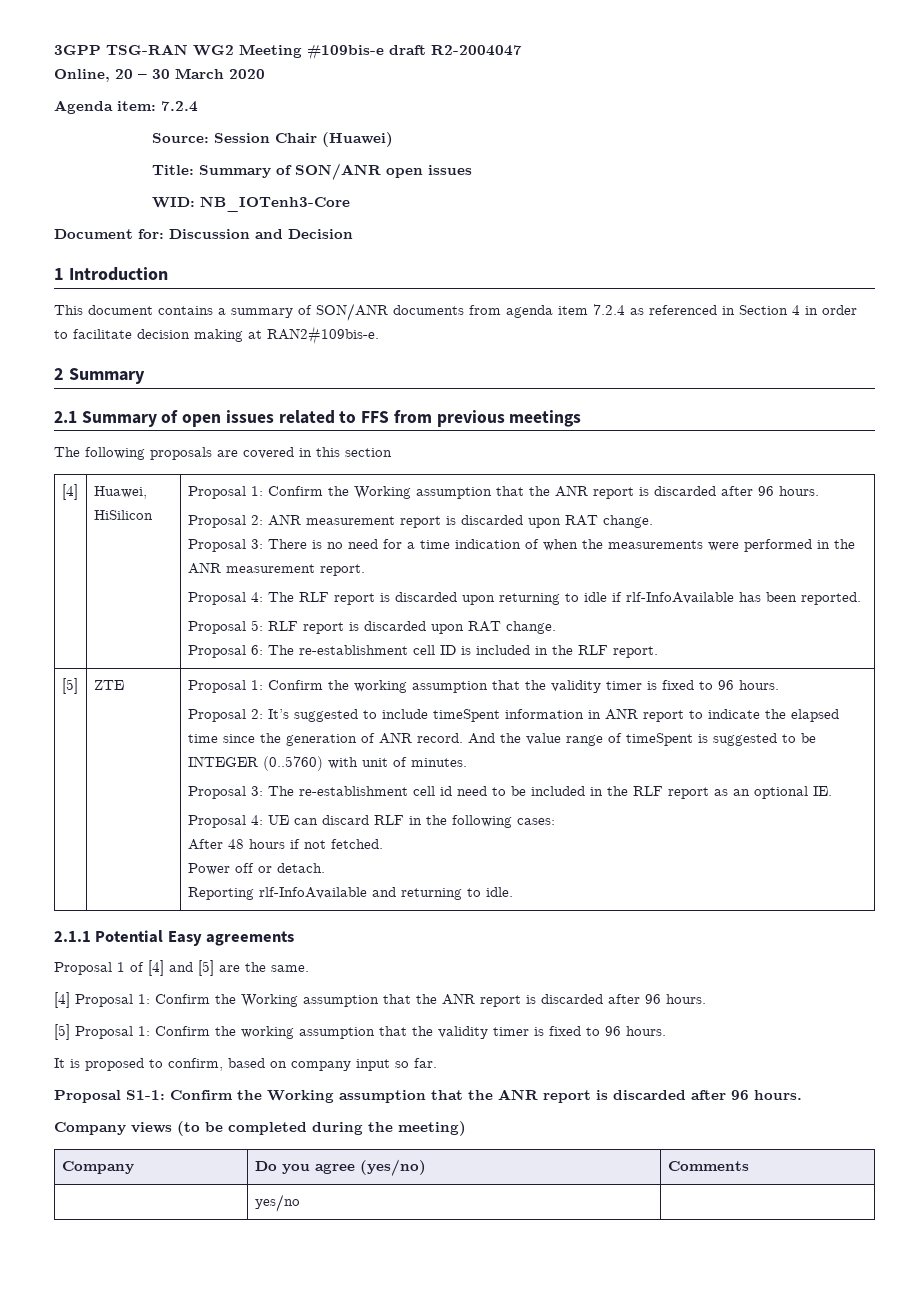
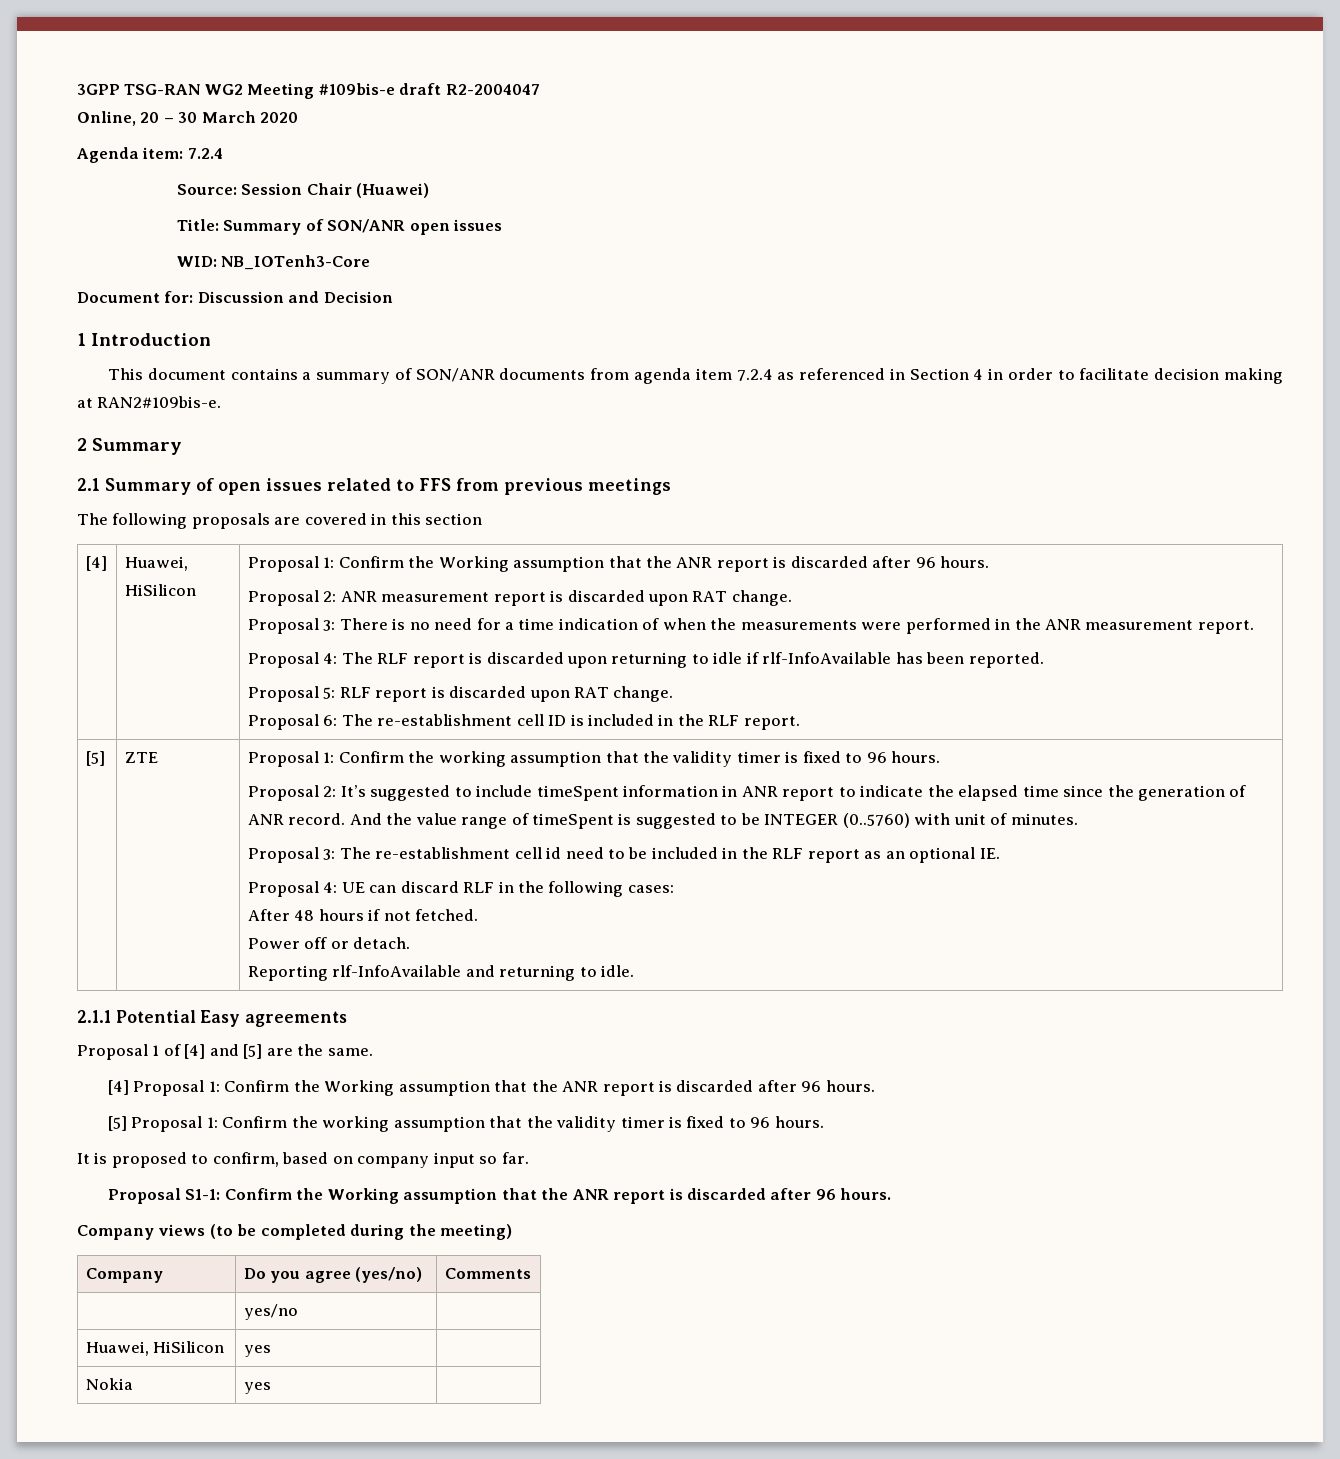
(300, 1203) none -> [85,1341,225,1356] [243,1345,271,1357] [85,1378,133,1390] [243,1382,271,1394] // Huawei, HiSilicon | yes | // Nokia | yes |

